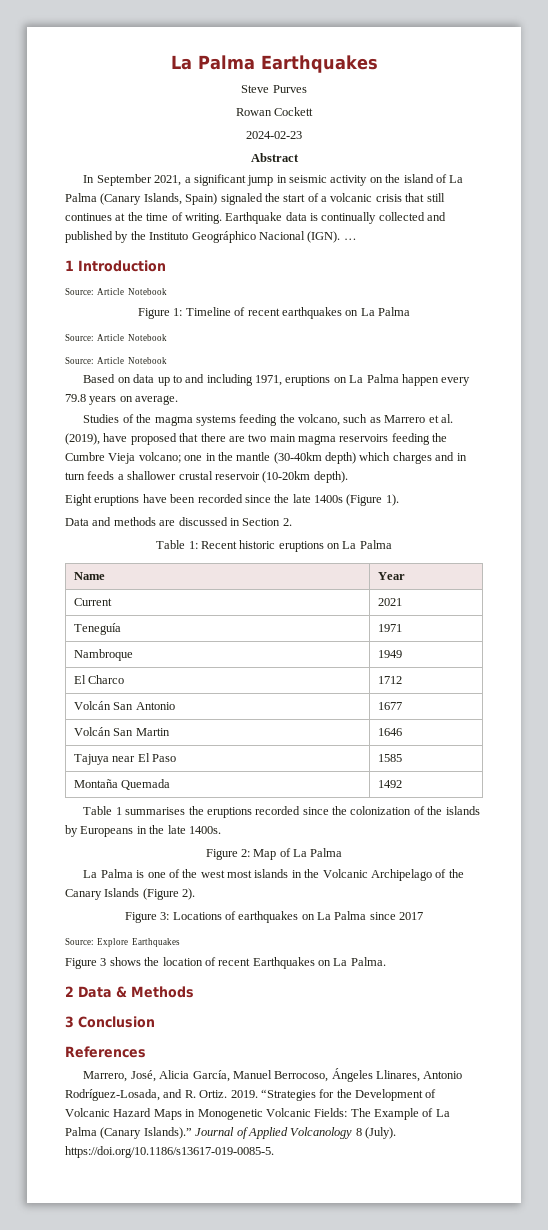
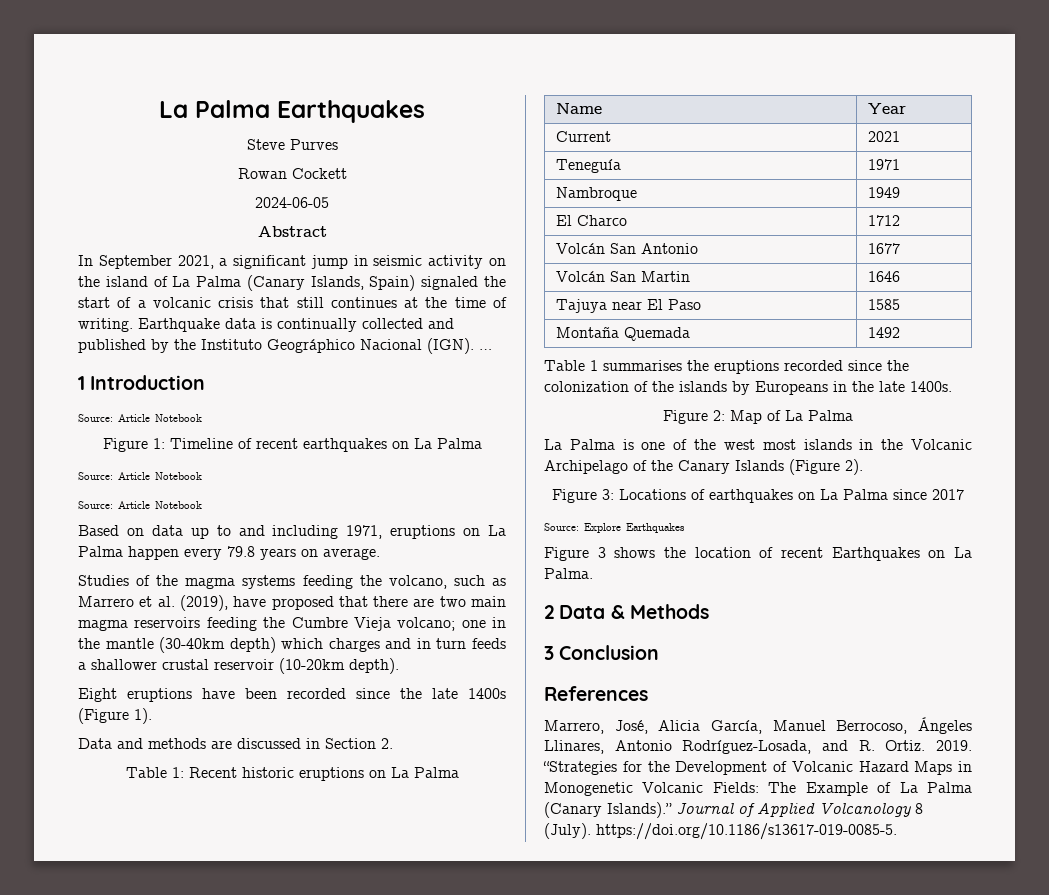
[246,131,302,139] 2024-02-23 -> [255,197,329,208] 2024-06-05

